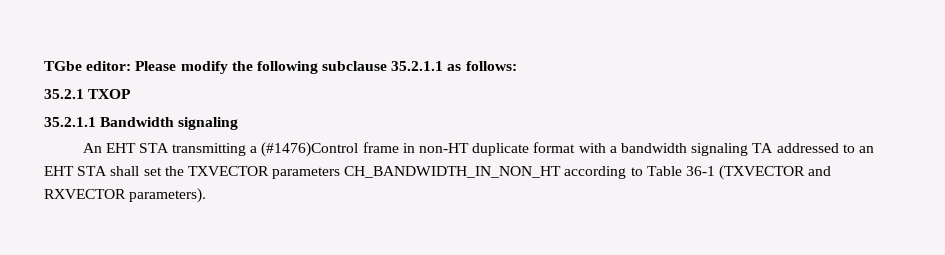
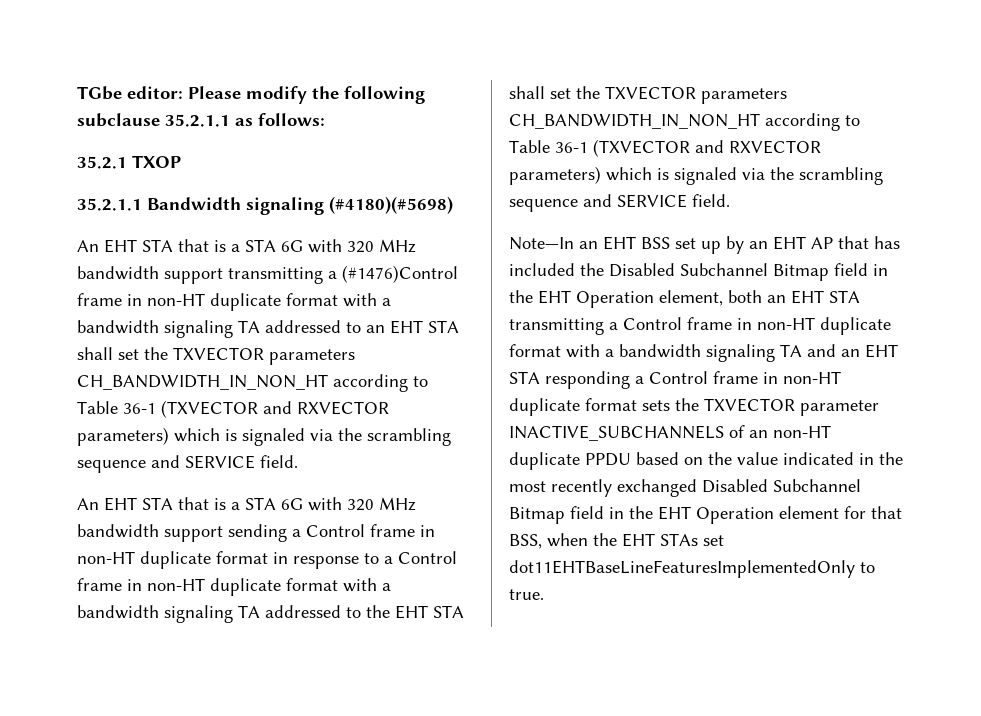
[82,143,169,153] // An EHT STA -> [329,196,453,214] [77,239,416,253] [77,266,223,284] (#4180)(#5698) // An EHT STA that is a STA 6G with 320 MHz bandwidth support
[129,188,207,203] parameters). -> [77,427,451,446] [77,455,298,473] [77,497,416,511] [77,524,435,542] [77,551,457,569] [77,578,391,596] [77,605,464,623] [509,86,787,104] [509,113,860,131] [509,139,821,157] [509,166,883,185] [509,194,730,212] [509,236,900,254] [509,263,888,281] [509,290,860,308] [509,317,891,335] [509,344,898,362] [509,371,841,389] [509,398,879,416] [509,425,831,441] [509,452,903,470] [509,479,861,497] [509,506,902,524] [509,533,724,549] [509,560,875,578] [509,589,544,600] parameters) which is signaled via the scrambling sequence and SERVICE field. // An EHT STA that is a STA 6G with 320 MHz bandwidth support sending a Control frame in non-HT duplicate format in response to a Control frame in non-HT duplicate format with a bandwidth signaling TA addressed to the EHT STA shall set the TXVECTOR parameters CH_BANDWIDTH_IN_NON_HT according to Table 36-1 (TXVECTOR and RXVECTOR parameters) which is signaled via the scrambling sequence and SERVICE field. // Note—In an EHT BSS set up by an EHT AP that has included the Disabled Subchannel Bitmap field in the EHT Operation element, both an EHT STA transmitting a Control frame in non-HT duplicate format with a bandwidth signaling TA and an EHT STA responding a Control frame in non-HT duplicate format sets the TXVECTOR parameter INACTIVE_SUBCHANNELS of an non-HT duplicate PPDU based on the value indicated in the most recently exchanged Disabled Subchannel Bitmap field in the EHT Operation element for that BSS, when the EHT STAs set dot11EHTBaseLineFeaturesImplementedOnly to true.

